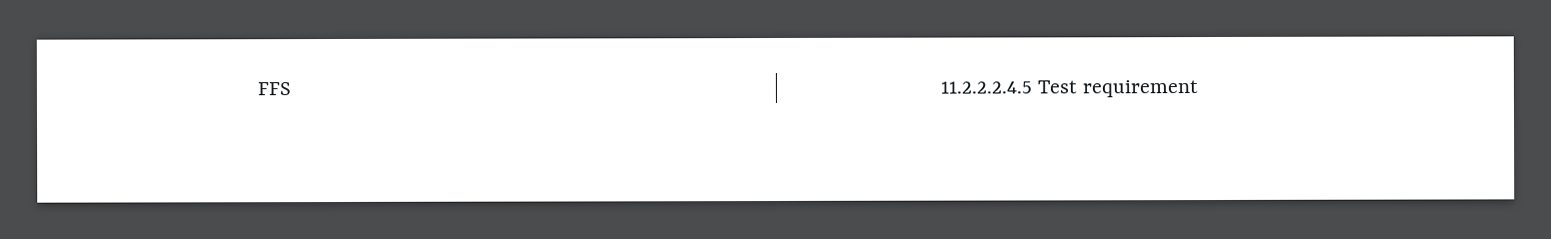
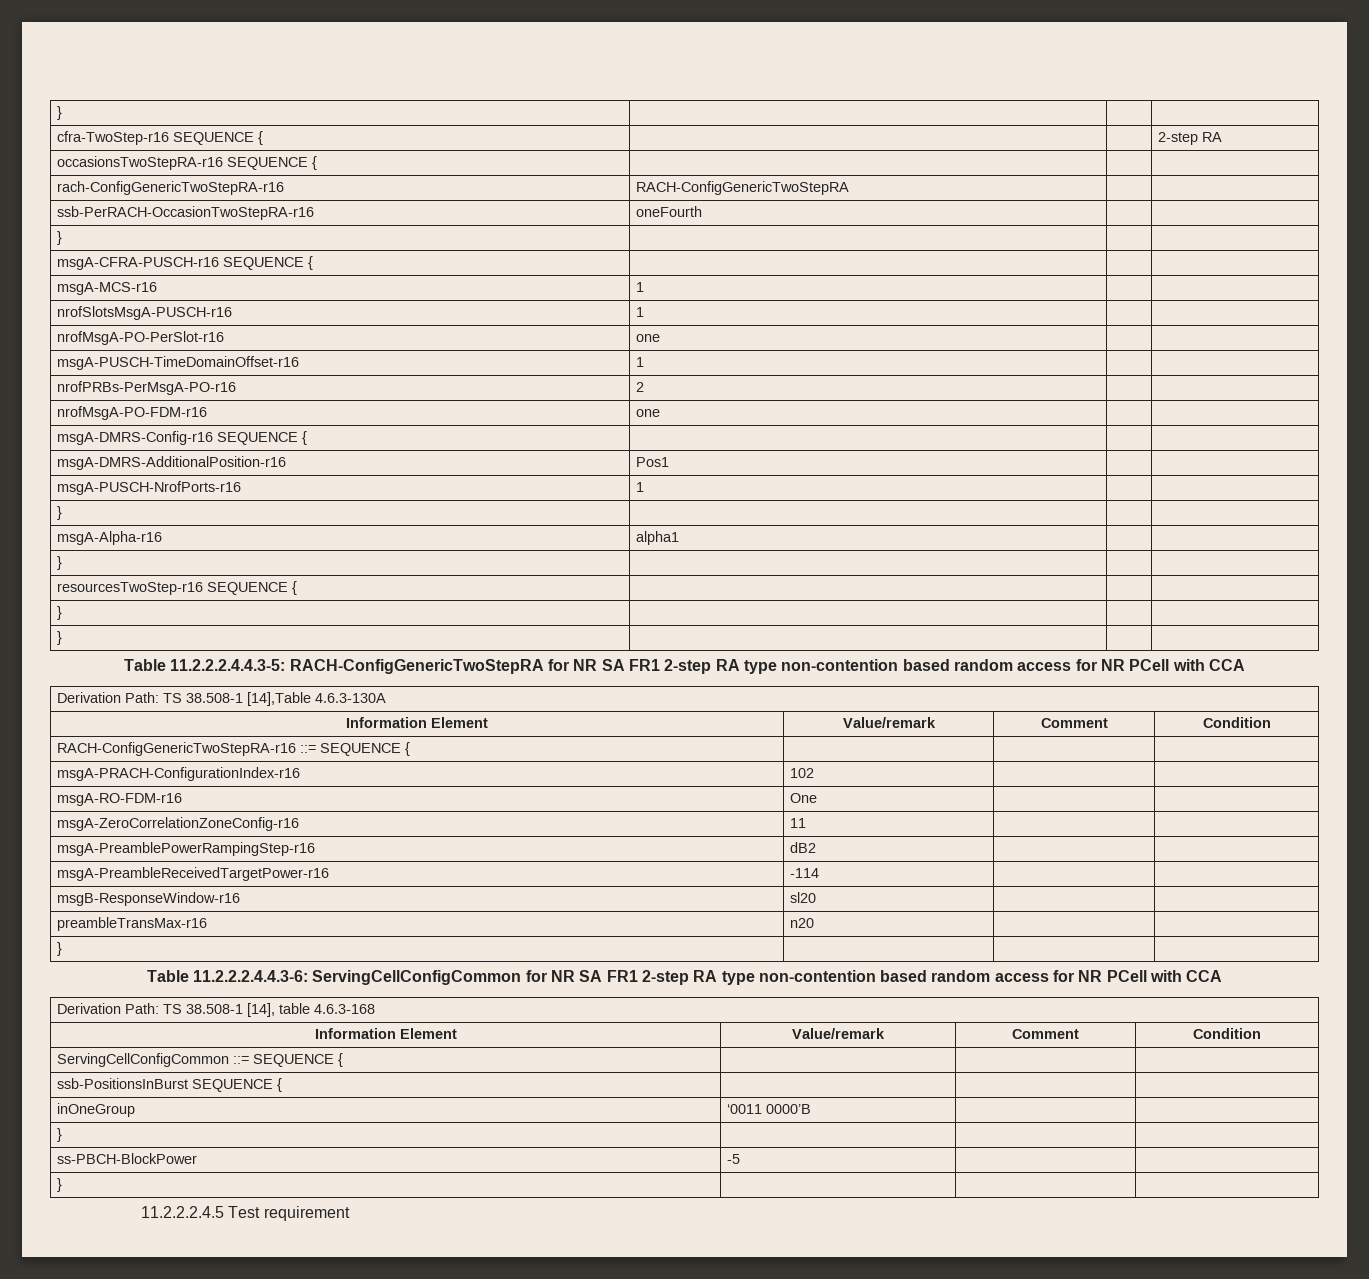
[256,82,291,96] FFS -> [56,106,62,120] [56,131,263,145] [1157,132,1222,145] [56,156,317,170] [56,181,284,195] [635,181,849,195] [56,206,314,220] [635,206,702,217] [56,231,62,245] [56,256,313,270] [56,282,157,295] [635,282,644,292] [56,306,232,320] [635,307,644,317] [56,331,224,345] [635,334,660,342] [56,356,299,370] [635,357,644,367] [56,381,236,395] [635,382,644,392] [56,406,207,420] [635,409,660,417] [56,431,307,445] [56,456,286,470] [635,457,669,467] [56,481,241,495] [635,482,644,492] [56,506,62,520] [56,531,162,545] [635,531,679,545] [56,556,62,570] [56,581,297,595] [56,606,62,620] [56,631,62,645] [124,659,1245,674] [56,692,386,706] [346,717,488,728] [842,717,936,728] [1040,718,1108,728] [1202,717,1271,728] [56,742,410,756] [56,767,300,781] [789,768,814,778] [56,793,182,806] [789,793,817,803] [56,817,299,831] [789,818,806,828] [56,842,315,856] [789,842,816,853] [56,867,329,881] [789,868,819,878] [56,892,240,906] [789,892,816,903] [56,917,207,931] [789,918,814,928] [56,942,62,956] [146,970,1223,985] [56,1003,375,1017] [314,1028,457,1039] [792,1028,885,1039] [1012,1029,1079,1039] [1193,1028,1261,1039] [56,1053,343,1067] [56,1078,282,1092] [56,1103,135,1117] [726,1104,811,1114] [56,1128,62,1142] [56,1153,197,1164] [726,1154,740,1164] [56,1178,62,1192] } | | | // cfra-TwoStep-r16 SEQUENCE { | | | 2-step RA // occasionsTwoStepRA-r16 SEQUENCE { | | | // rach-ConfigGenericTwoStepRA-r16 | RACH-ConfigGenericTwoStepRA | | // ssb-PerRACH-OccasionTwoStepRA-r16 | oneFourth | | // } | | | // msgA-CFRA-PUSCH-r16 SEQUENCE { | | | // msgA-MCS-r16 | 1 | | // nrofSlotsMsgA-PUSCH-r16 | 1 | | // nrofMsgA-PO-PerSlot-r16 | one | | // msgA-PUSCH-TimeDomainOffset-r16 | 1 | | // nrofPRBs-PerMsgA-PO-r16 | 2 | | // nrofMsgA-PO-FDM-r16 | one | | // msgA-DMRS-Config-r16 SEQUENCE { | | | // msgA-DMRS-AdditionalPosition-r16 | Pos1 | | // msgA-PUSCH-NrofPorts-r16 | 1 | | // } | | | // msgA-Alpha-r16 | alpha1 | | // } | | | // resourcesTwoStep-r16 SEQUENCE { | | | // } | | | // } | | | // Table 11.2.2.2.4.4.3-5: RACH-ConfigGenericTwoStepRA for NR SA FR1 2-step RA type non-contention based random access for NR PCell with CCA // Derivation Path: TS 38.508-1 [14],Table 4.6.3-130A // Information Element | Value/remark | Comment | Condition // RACH-ConfigGenericTwoStepRA-r16 ::= SEQUENCE { | | | // msgA-PRACH-ConfigurationIndex-r16 | 102 | | // msgA-RO-FDM-r16 | One | | // msgA-ZeroCorrelationZoneConfig-r16 | 11 | | // msgA-PreamblePowerRampingStep-r16 | dB2 | | // msgA-PreambleReceivedTargetPower-r16 | -114 | | // msgB-ResponseWindow-r16 | sl20 | | // preambleTransMax-r16 | n20 | | // } | | | // Table 11.2.2.2.4.4.3-6: ServingCellConfigCommon for NR SA FR1 2-step RA type non-contention based random access for NR PCell with CCA // Derivation Path: TS 38.508-1 [14], table 4.6.3-168 // Information Element | Value/remark | Comment | Condition // ServingCellConfigCommon ::= SEQUENCE { | | | // ssb-PositionsInBurst SEQUENCE { | | | // inOneGroup | ‘0011 0000’B | | // } | | | // ss-PBCH-BlockPower | -5 | | // } | | |

